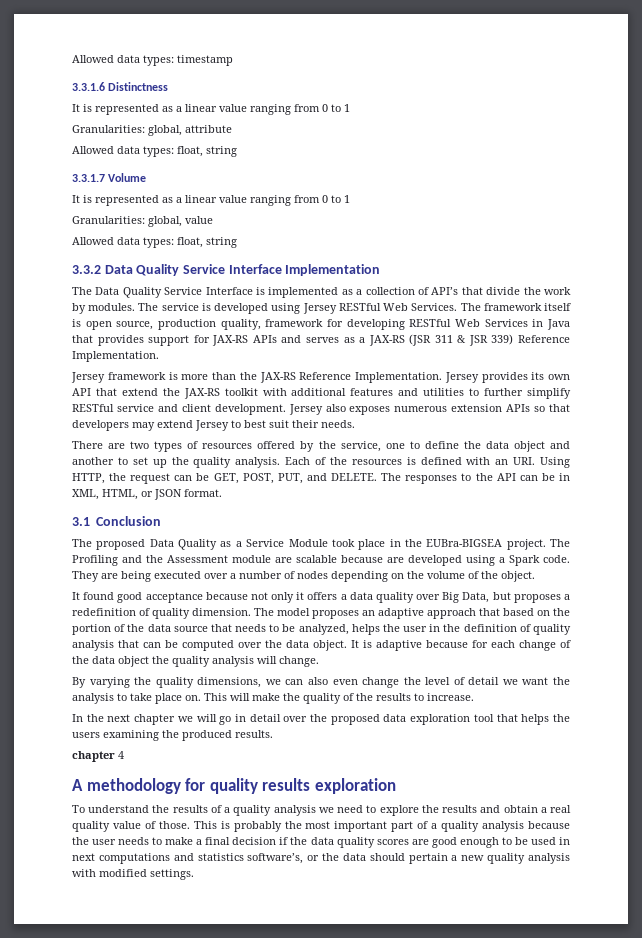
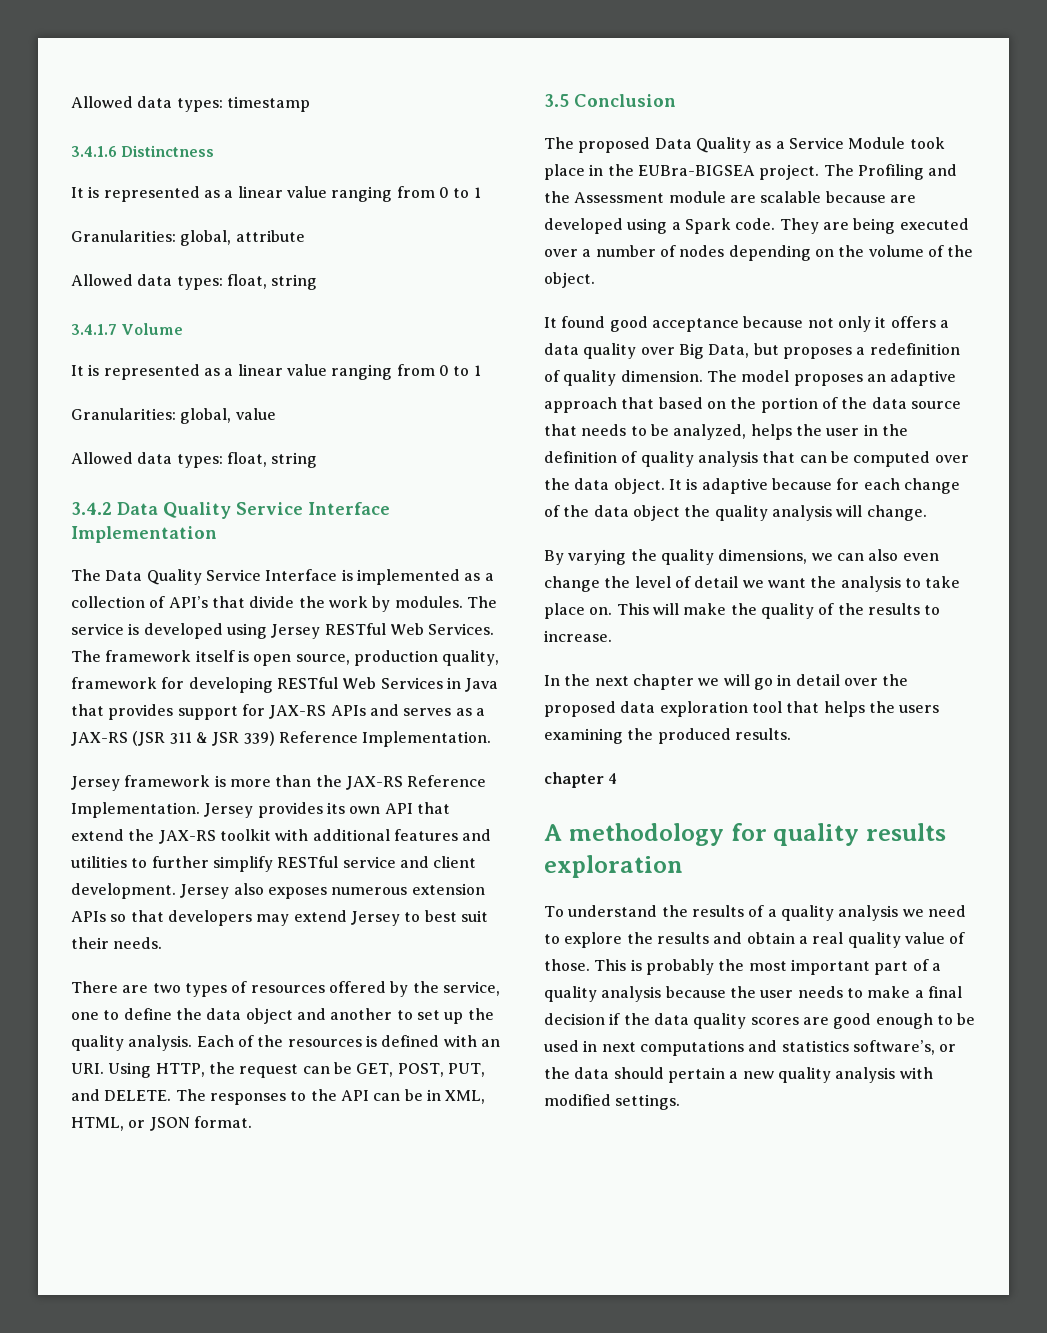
[72,82,105,91] 3.3.1.6 -> [71,146,117,157] 3.4.1.6
[72,174,105,182] 3.3.1.7 -> [71,324,117,335] 3.4.1.7
[72,265,101,274] 3.3.2 -> [71,502,112,515] 3.4.2
[72,517,90,526] 3.1 -> [544,94,569,107] 3.5

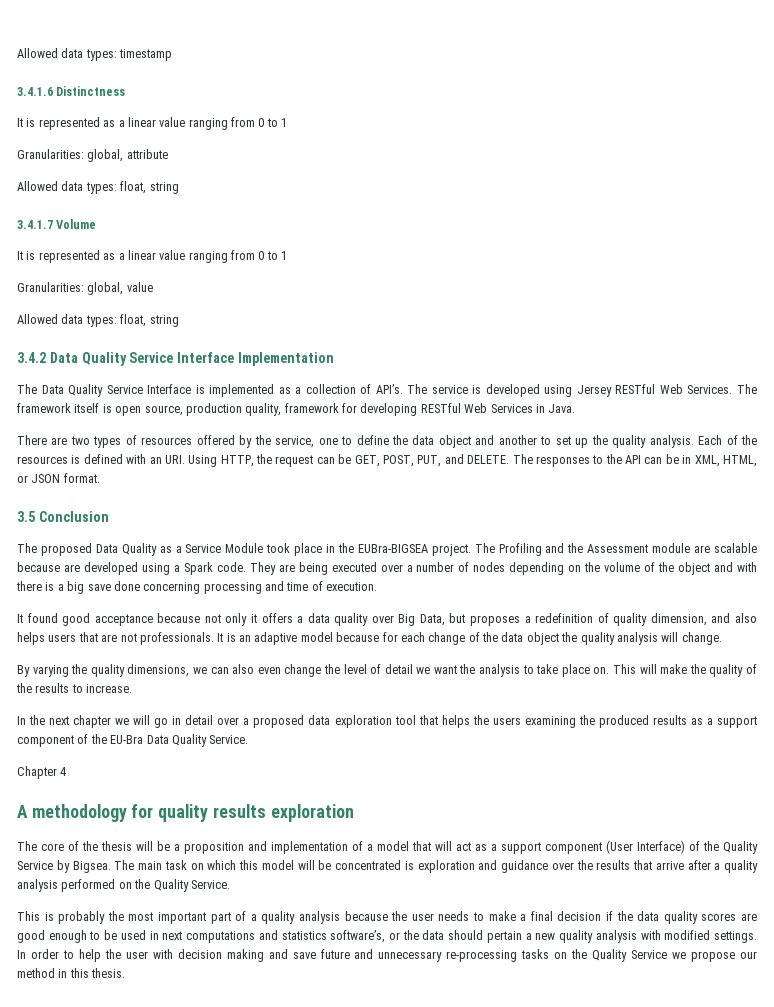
[168,596,463,612] API’s that divide the work by modules. -> [375,384,403,394] API’s.
[465,678,499,692] [71,704,485,720] [71,731,492,747] [71,775,487,791] [71,802,450,818] [71,829,492,844] [71,856,477,872] [71,883,485,899] [71,910,488,926] [71,937,163,949] Java that provides support for JAX-RS APIs and serves as a JAX-RS (JSR 311 & JSR 339) Reference Implementation. // Jersey framework is more than the JAX-RS Reference Implementation. Jersey provides its own API that extend the JAX-RS toolkit with additional features and utilities to further simplify RESTful service and client development. Jersey also exposes numerous extension APIs so that developers may extend Jersey to best suit their needs. -> [548,404,576,413] Java.
[544,272,595,288] object. -> [678,562,758,575] [16,581,378,594] object and with there is a big save done concerning processing and time of execution.
[620,370,957,386] [544,397,961,413] [544,424,908,440] [544,451,969,467] [544,478,768,494] dimension. The model proposes an adaptive approach that based on the portion of the data source that needs to be analyzed, helps the user in the definition of quality analysis that can be computed over the data object. It is adaptive -> [650,613,758,626] [17,632,333,645] dimension, and also helps users that are not professionals. It is an adaptive model
[882,674,909,686] the -> [243,718,250,725] a
[734,728,791,740] [544,772,604,788] results. // chapter -> [652,715,757,728] [17,734,249,747] [17,766,57,779] results as a support component of the EU-Bra Data Quality Service. // Chapter
[544,905,966,921] [544,932,966,948] [544,959,590,971] To understand the results of a quality analysis we need to explore the results and obtain a real quality value of those. -> [17,840,758,854] [17,860,758,873] [17,879,230,892] The core of the thesis will be a proposition and implementation of a model that will act as a support component (User Interface) of the Quality Service by Bigsea. The main task on which this model will be concentrated is exploration and guidance over the results that arrive after a quality analysis performed on the Quality Service. //
(681, 1102) none -> [17,949,758,962] [17,968,126,978] In order to help the user with decision making and save future and unnecessary re-processing tasks on the Quality Service we propose our method in this thesis.

